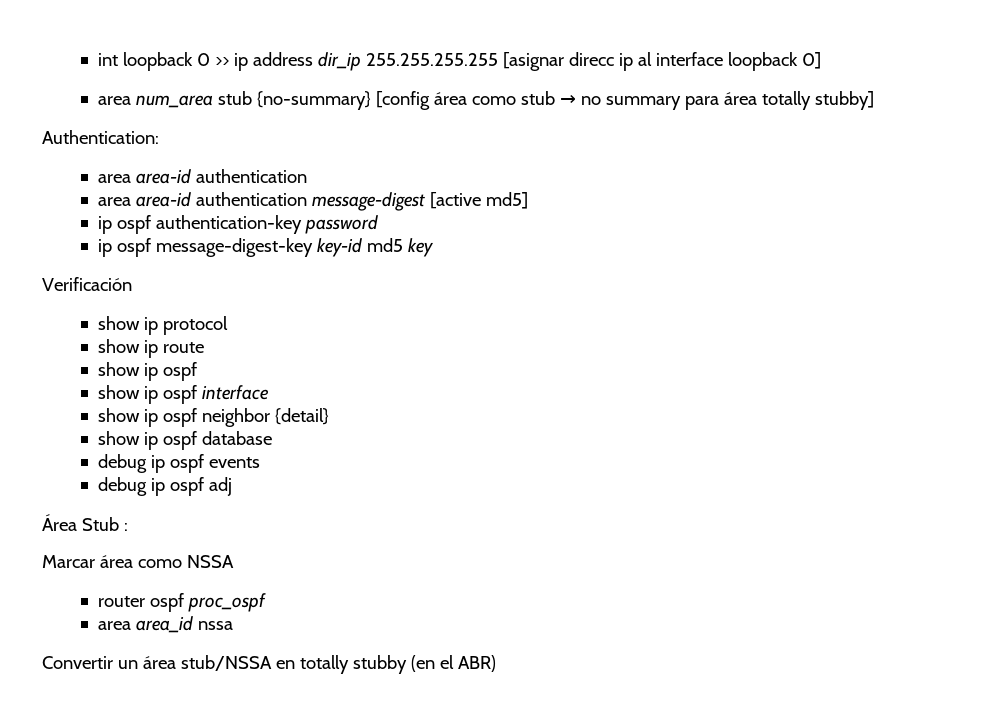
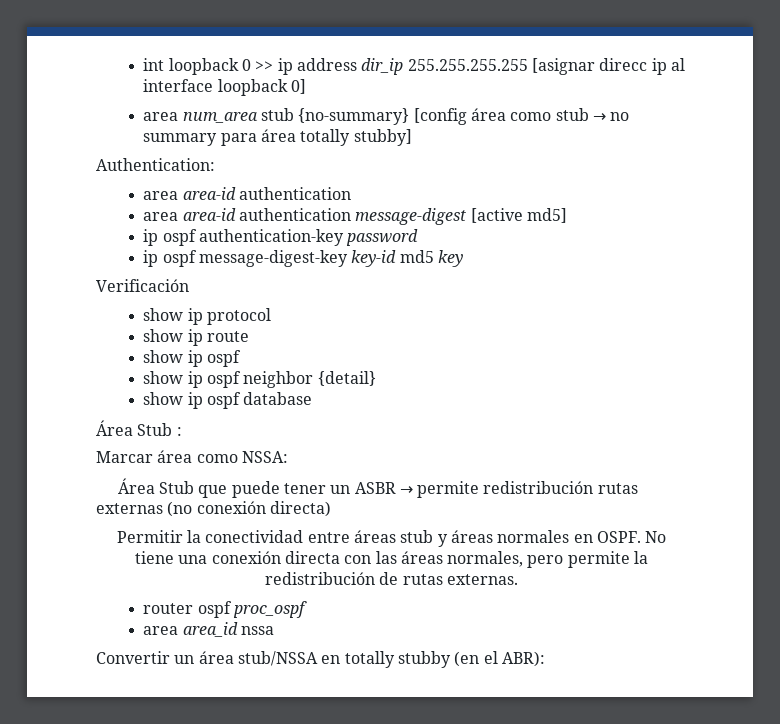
[97,385,269,404] // show ip ospf interface -> (242, 358) none
[97,454,260,473] [97,477,232,496] // debug ip ospf events // debug ip ospf adj -> (313, 398) none
[186,555,234,568] NSSA -> [241,451,288,463] [117,478,638,498] [96,501,331,517] [116,530,667,547] [134,551,649,568] [265,572,518,585] NSSA: // Área Stub que puede tener un ASBR → permite redistribución rutas externas (no conexión directa) // Permitir la conectividad entre áreas stub y áreas normales en OSPF. No tiene una conexión directa con las áreas normales, pero permite la redistribución de rutas externas.
[457,655,496,672] ABR) -> [501,651,545,667] ABR):

